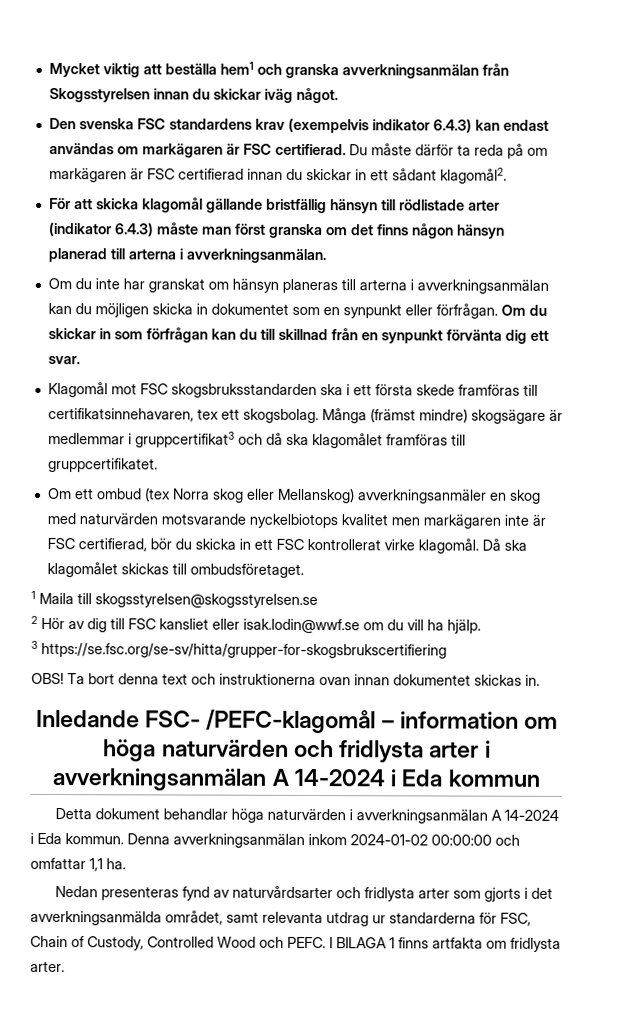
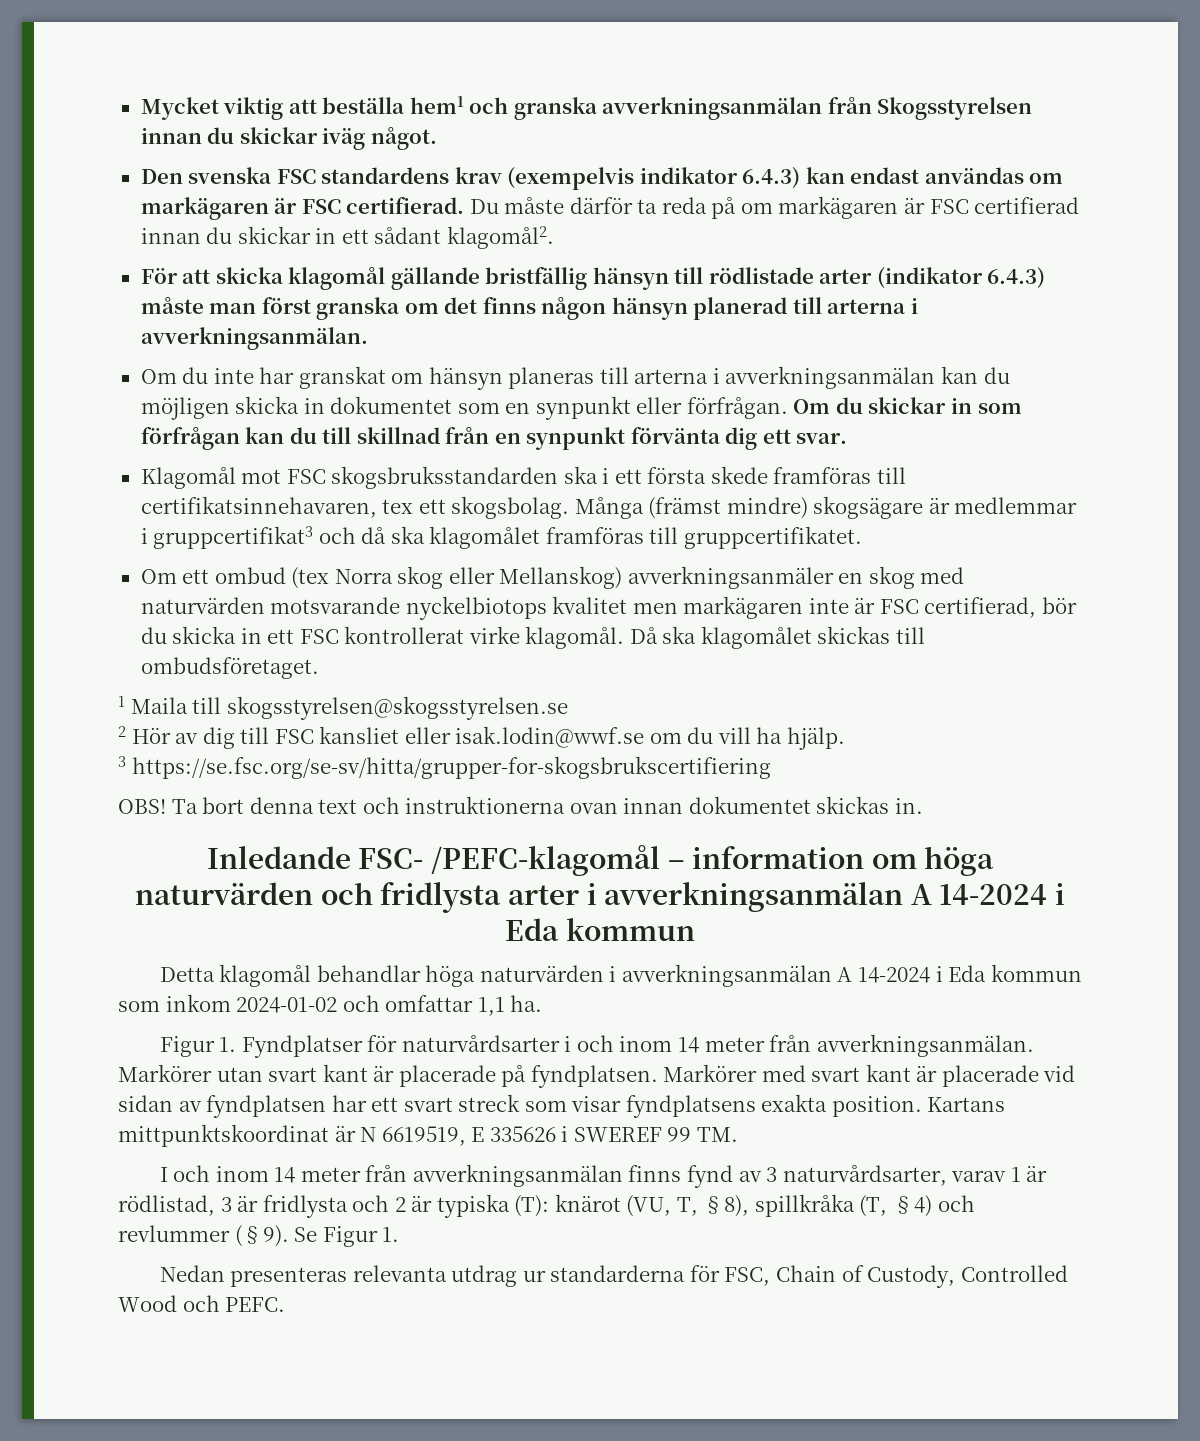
[95,808,161,820] dokument -> [219,964,312,987] klagomål
[65,833,305,848] kommun. Denna avverkningsanmälan -> [990,964,1082,982] [118,1000,160,1012] kommun som
[431,834,492,846] 00:00:00 -> (338, 1005) none
[55,885,554,902] [30,910,259,926] Nedan presenteras fynd av naturvårdsarter och fridlysta arter som gjorts i det avverkningsanmälda området, samt -> [159,1034,1034,1058] [118,1064,1076,1088] [118,1094,1006,1118] [118,1124,738,1147] [159,1164,1048,1188] [118,1194,975,1218] [118,1225,400,1247] [159,1265,348,1287] Figur 1. Fyndplatser för naturvårdsarter i och inom 14 meter från avverkningsanmälan. Markörer utan svart kant är placerade på fyndplatsen. Markörer med svart kant är placerade vid sidan av fyndplatsen har ett svart streck som visar fyndplatsens exakta position. Kartans mittpunktskoordinat är N 6619519, E 335626 i SWEREF 99 TM. // I och inom 14 meter från avverkningsanmälan finns fynd av 3 naturvårdsarter, varav 1 är rödlistad, 3 är fridlysta och 2 är typiska (T): knärot (VU, T, §8), spillkråka (T, §4) och revlummer (§9). Se Figur 1. // Nedan presenteras
[329,937,561,952] [30,960,65,973] I BILAGA 1 finns artfakta om fridlysta arter. -> (286, 1304) none

